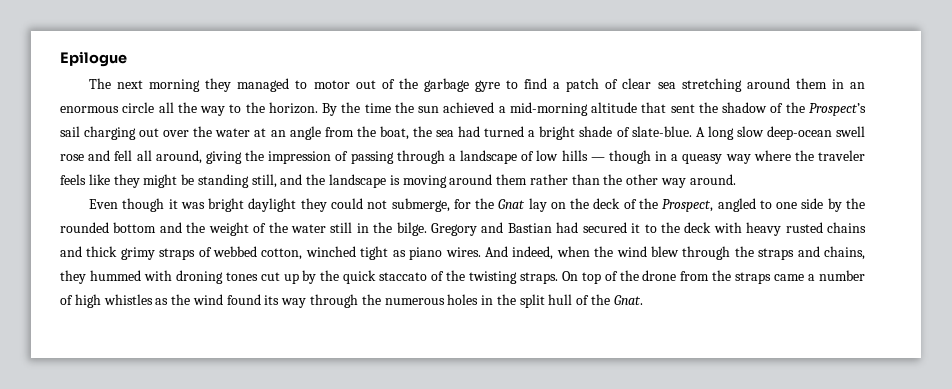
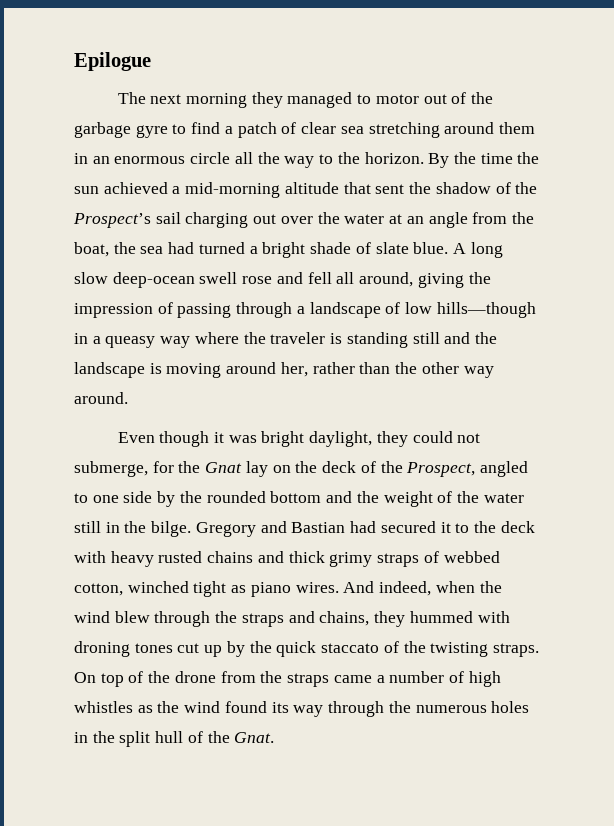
[631,126,692,137] slate-blue. -> [375,242,449,254] slate blue.
[561,150,651,164] hills — though -> [436,302,536,318] hills—though
[60,174,277,188] feels like they might be standing still, -> [330,332,440,348] is standing still
[496,174,528,185] them -> [280,362,308,377] her,
[248,198,297,212] daylight -> [309,431,373,447] daylight,

